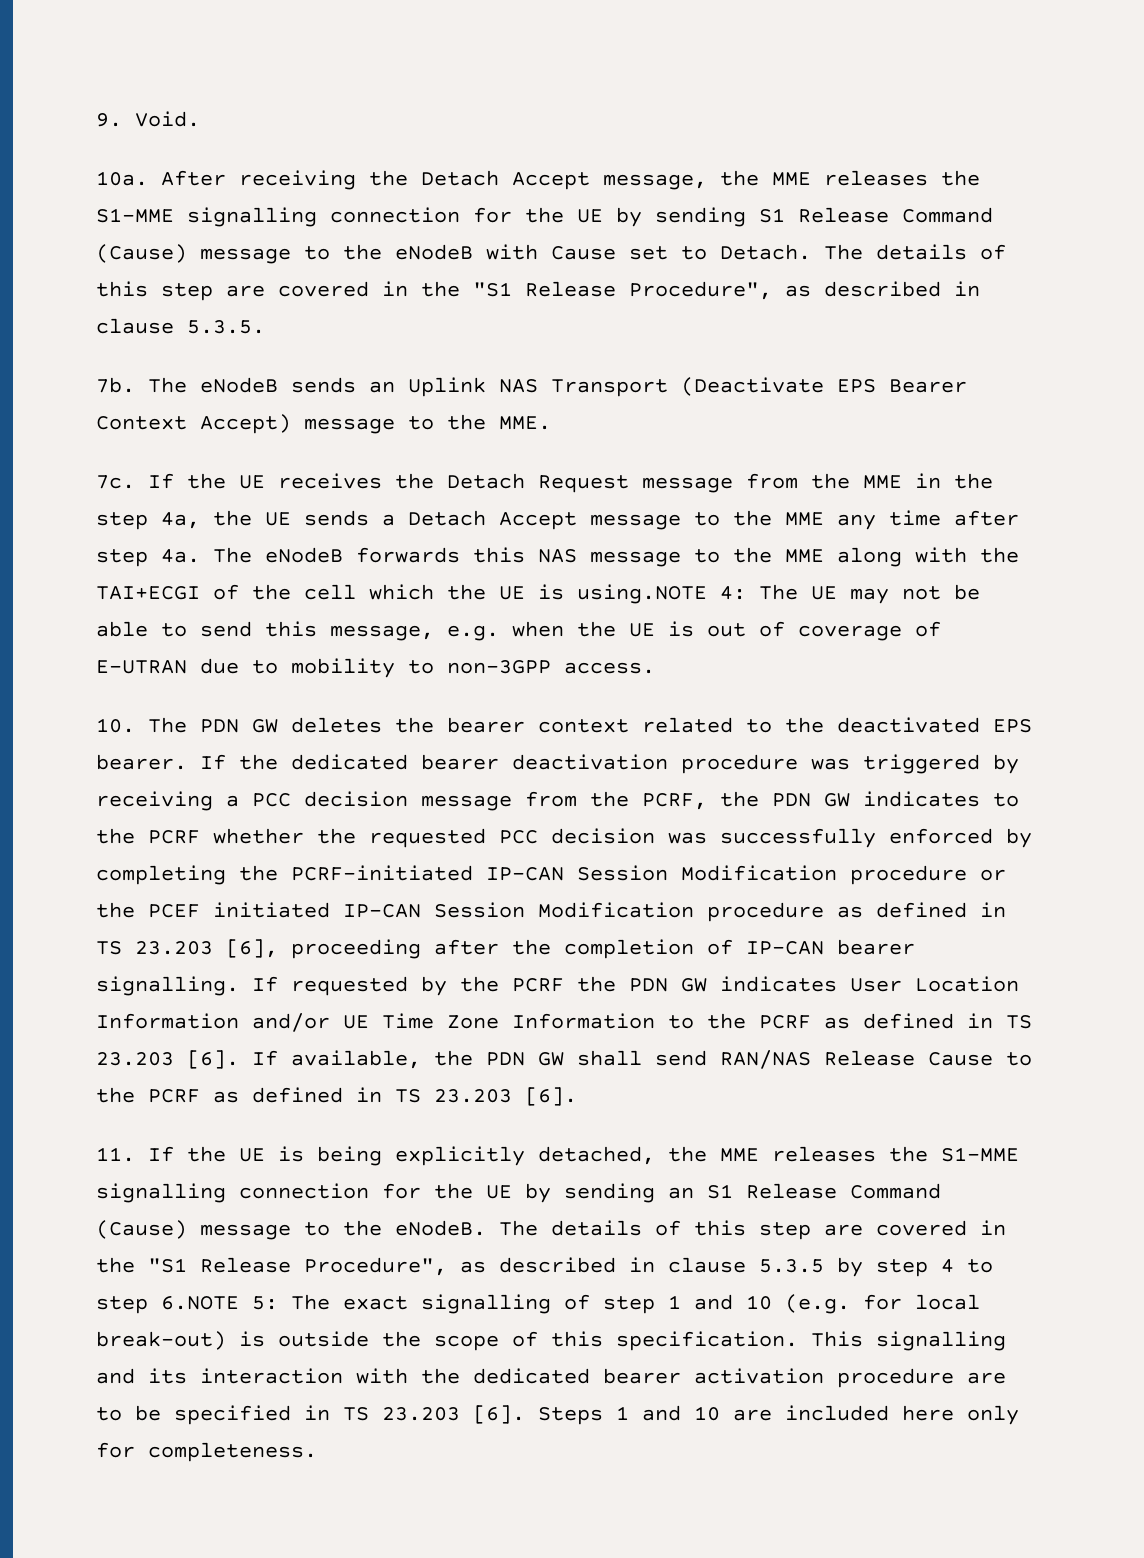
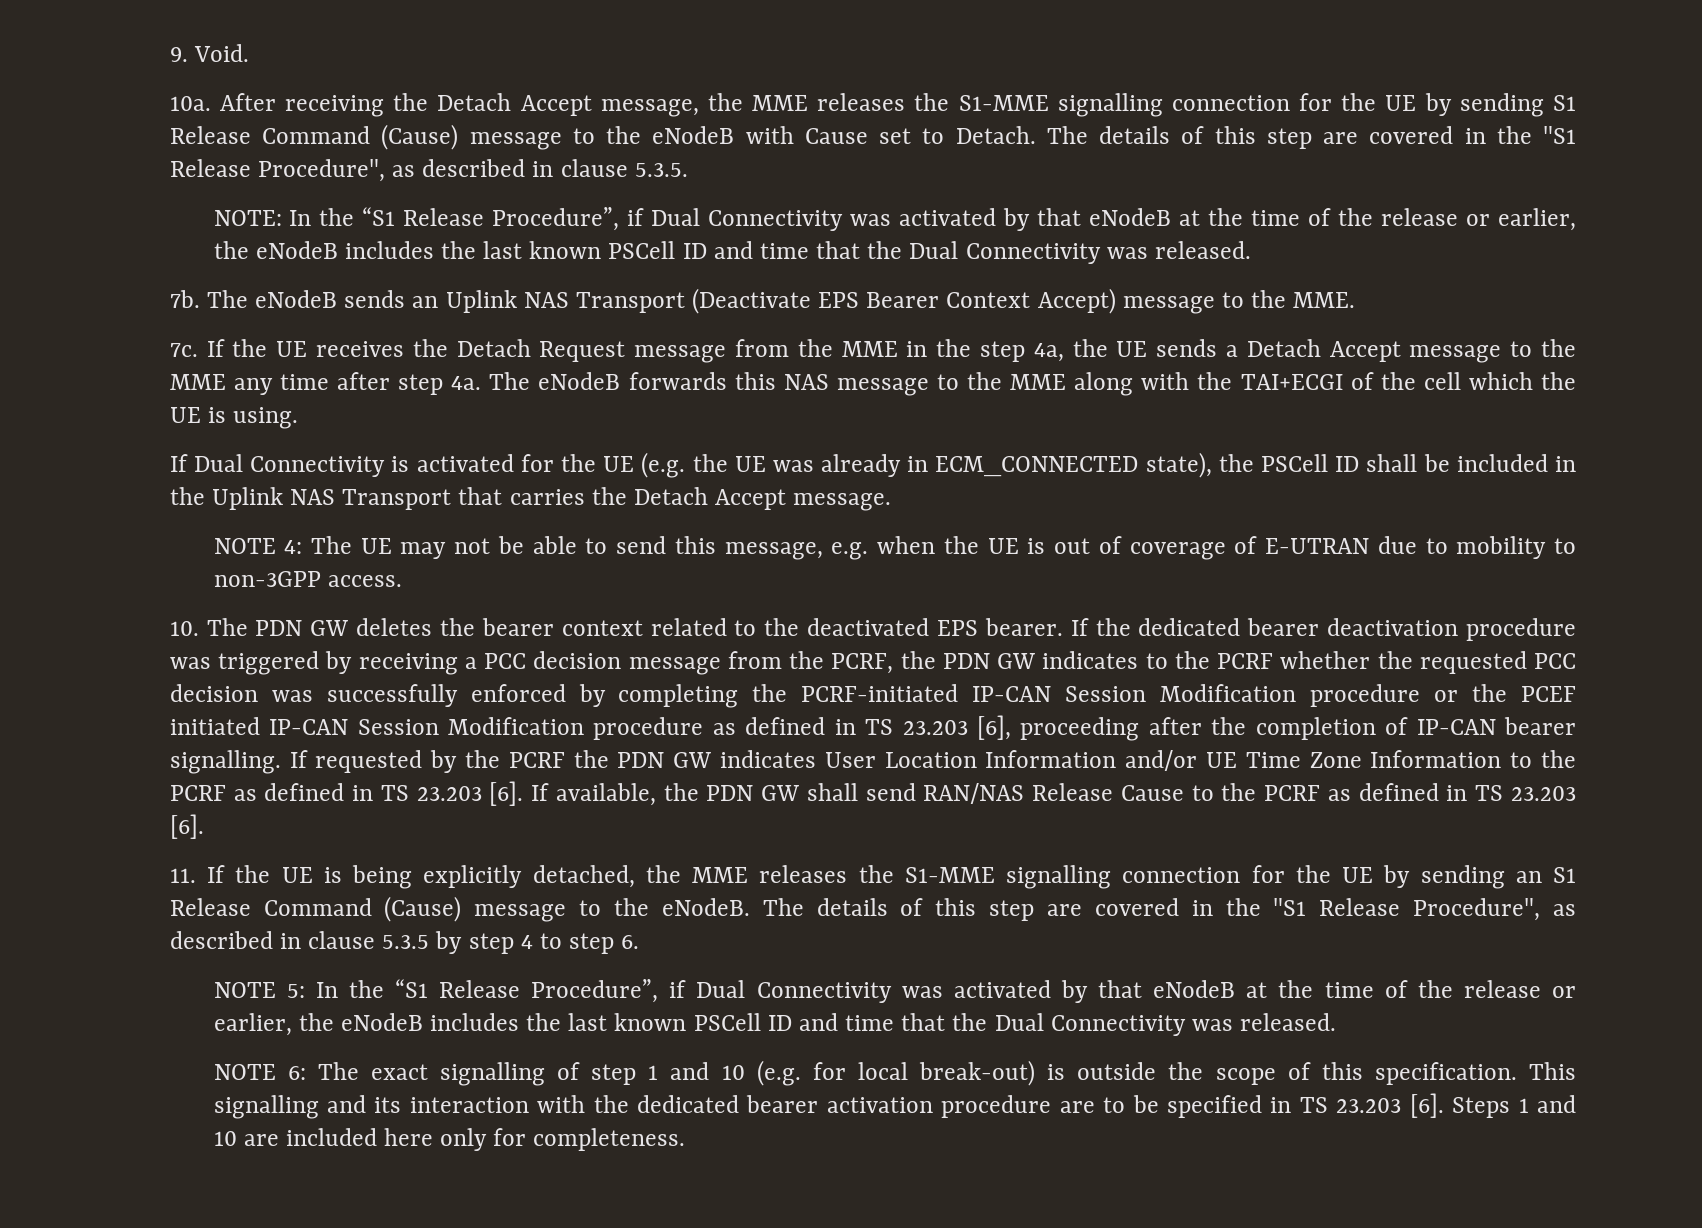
(265, 327) none -> [213,207,1576,231] [213,241,1251,264] // NOTE: In the “S1 Release Procedure”, if Dual Connectivity was activated by that eNodeB at the time of the release or earlier, the eNodeB includes the last known PSCell ID and time that the Dual Connectivity was released.
[576,584,707,604] using.NOTE -> [233,407,299,429] [169,452,1577,478] [169,487,892,511] [213,538,276,554] using. // If Dual Connectivity is activated for the UE (e.g. the UE was already in ECM_CONNECTED state), the PSCell ID shall be included in the Uplink NAS Transport that carries the Detach Accept message. // NOTE
[160,1296,278,1310] 6.NOTE 5: -> [621,935,640,949] [213,979,1577,1003] [213,1013,1336,1036] [213,1064,306,1080] 6. // NOTE 5: In the “S1 Release Procedure”, if Dual Connectivity was activated by that eNodeB at the time of the release or earlier, the eNodeB includes the last known PSCell ID and time that the Dual Connectivity was released. // NOTE 6:

